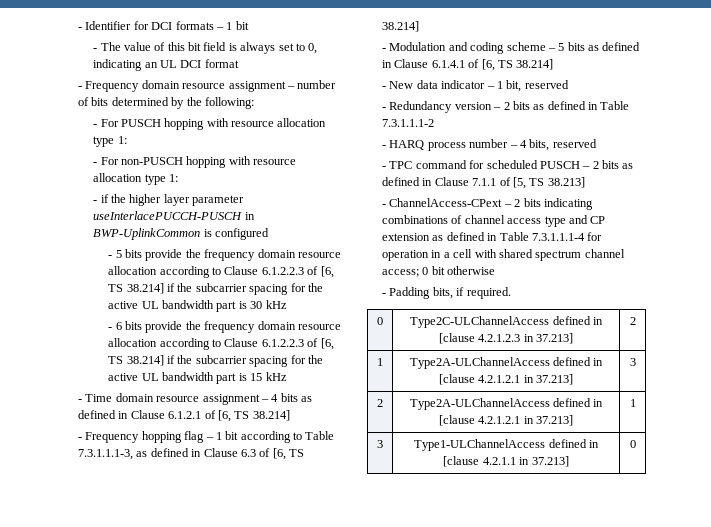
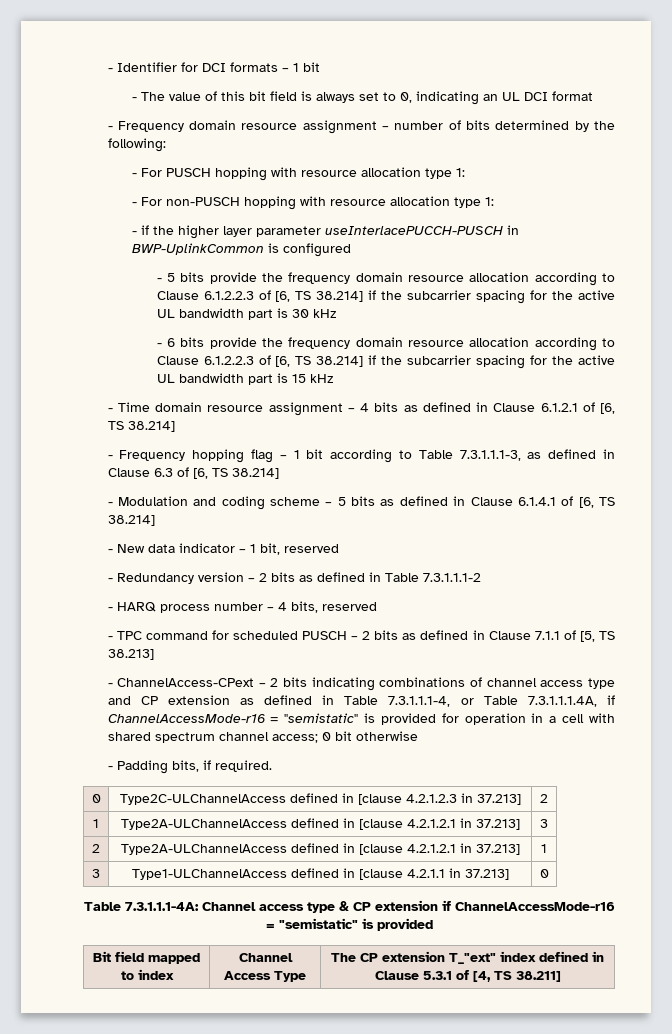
[531,233,585,241] 7.3.1.1.1-4 -> [388,695,615,707] [107,713,436,725] 7.3.1.1.1-4, or Table 7.3.1.1.1.4A, if ChannelAccessMode-r16 = "semistatic" is provided
(636, 444) none -> [83,900,615,913] [265,918,433,931] [93,951,200,964] [120,969,174,980] [238,953,293,962] [224,971,306,982] [331,951,604,964] [374,970,561,982] // Table 7.3.1.1.1-4A: Channel access type & CP extension if ChannelAccessMode-r16 = "semistatic" is provided // Bit field mapped to index | Channel Access Type | The CP extension T_"ext" index defined in Clause 5.3.1 of [4, TS 38.211]

